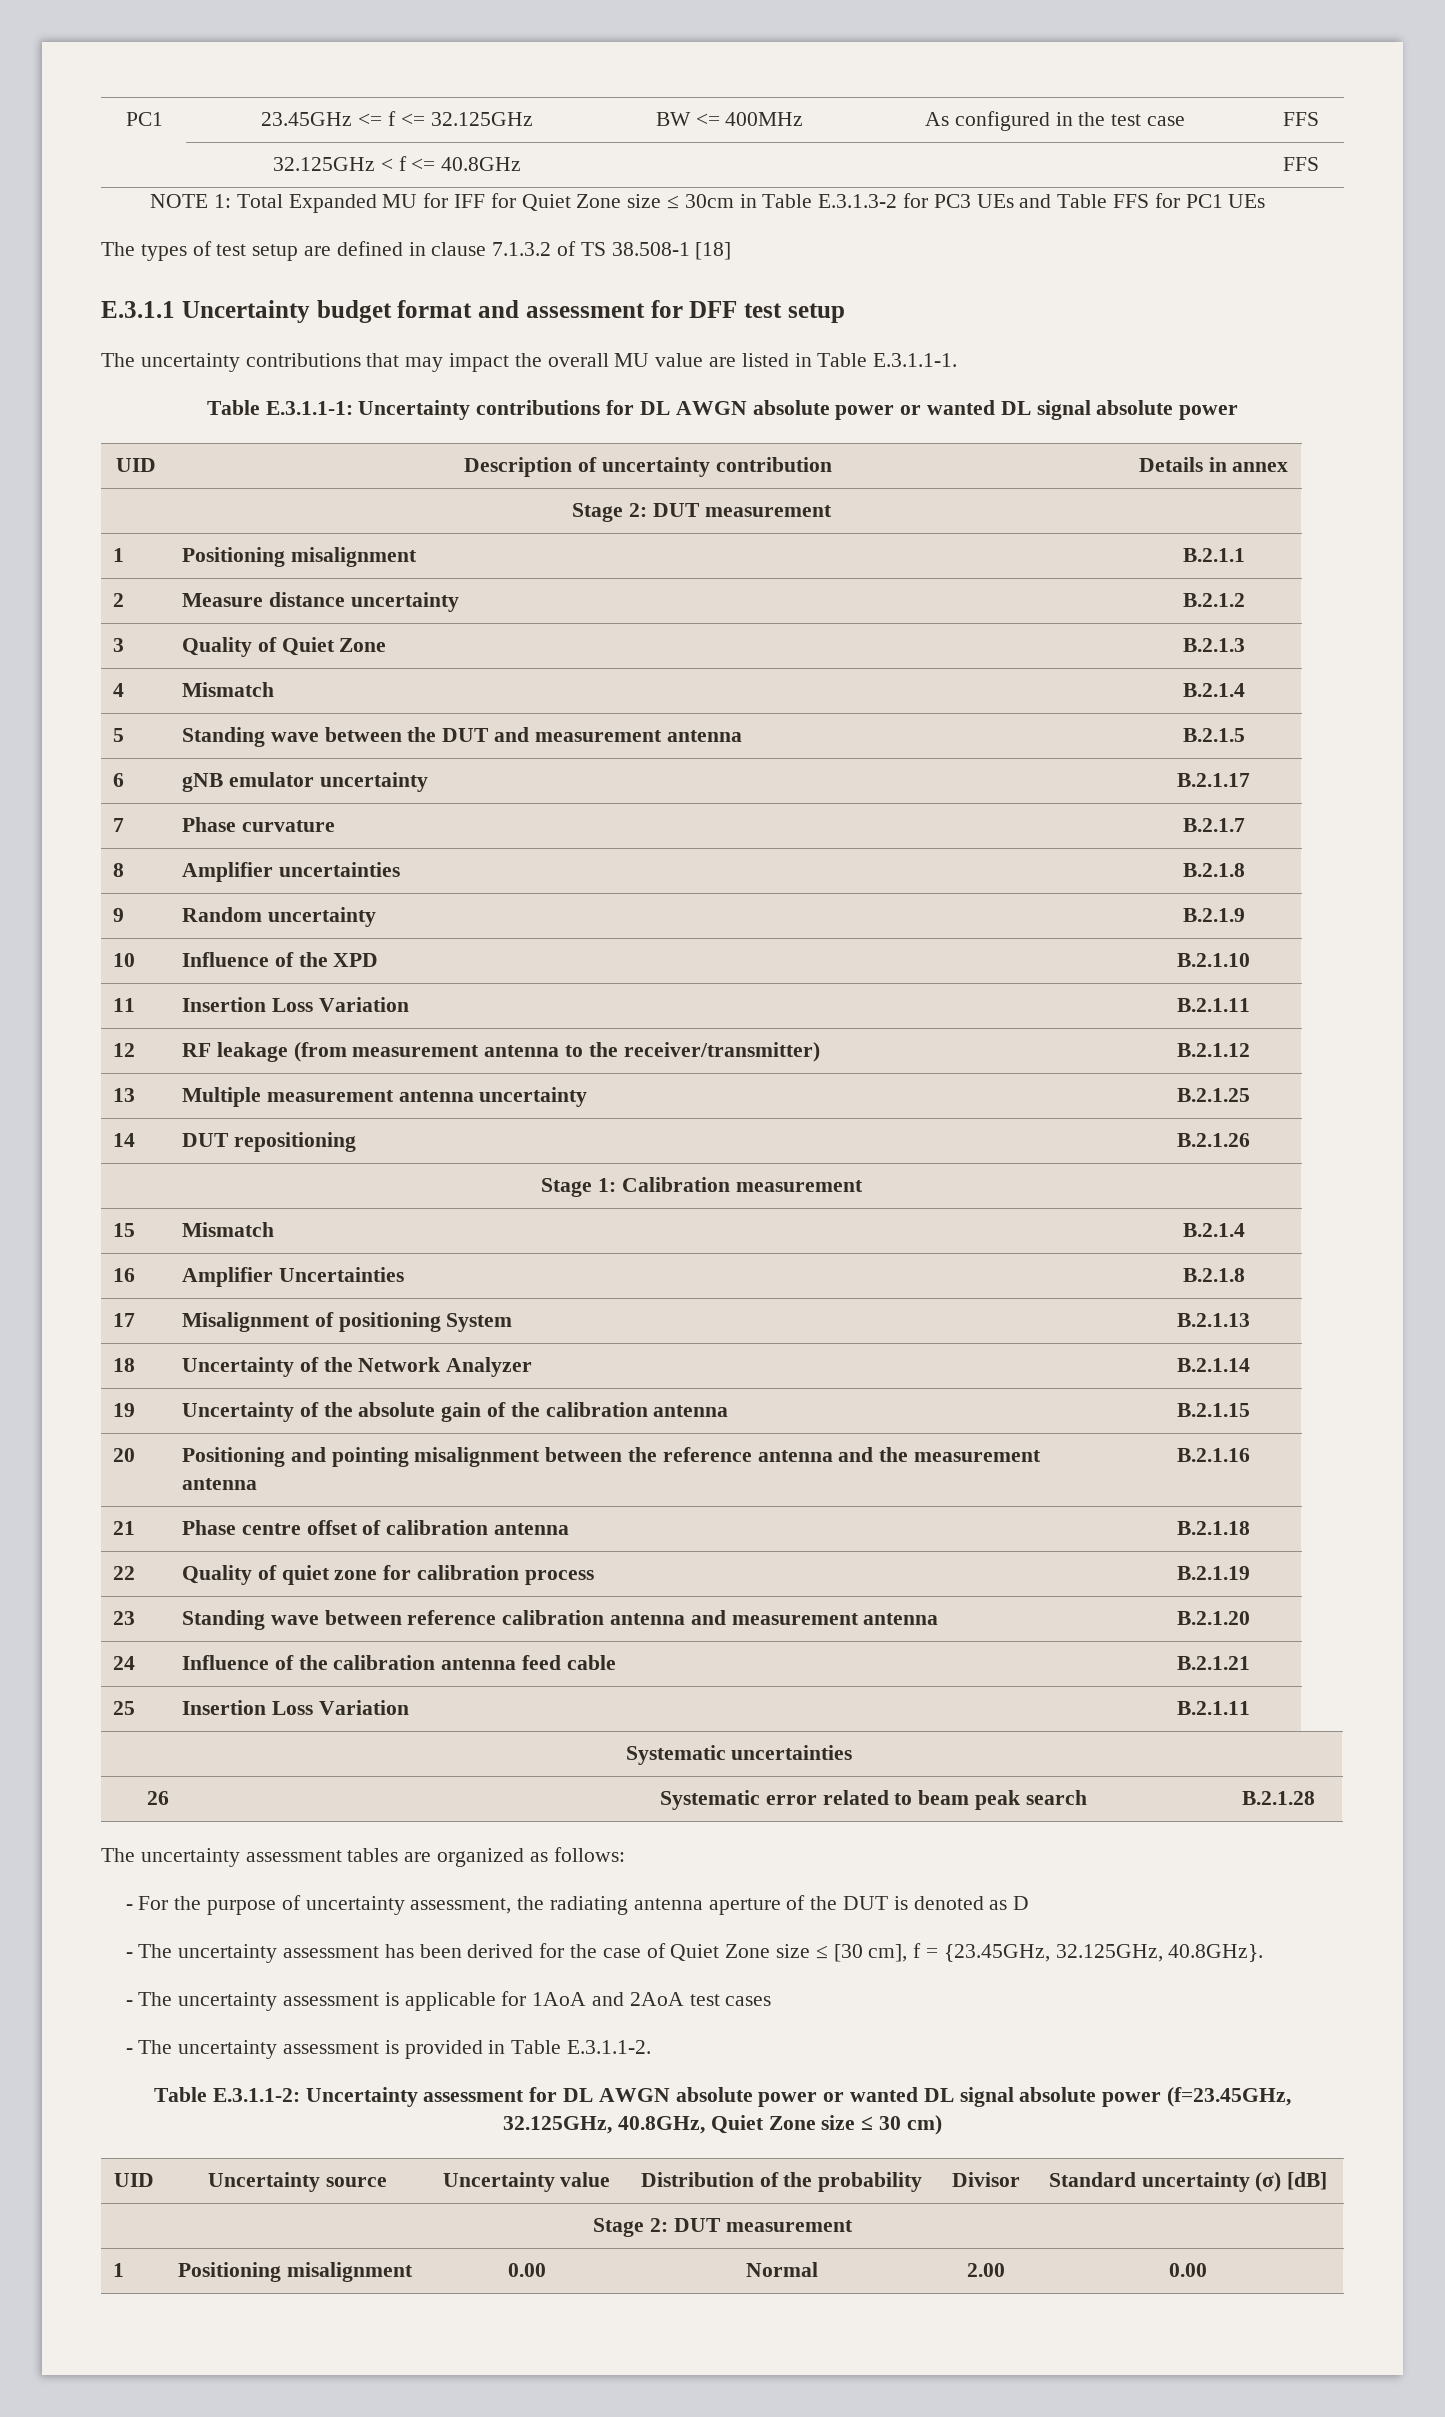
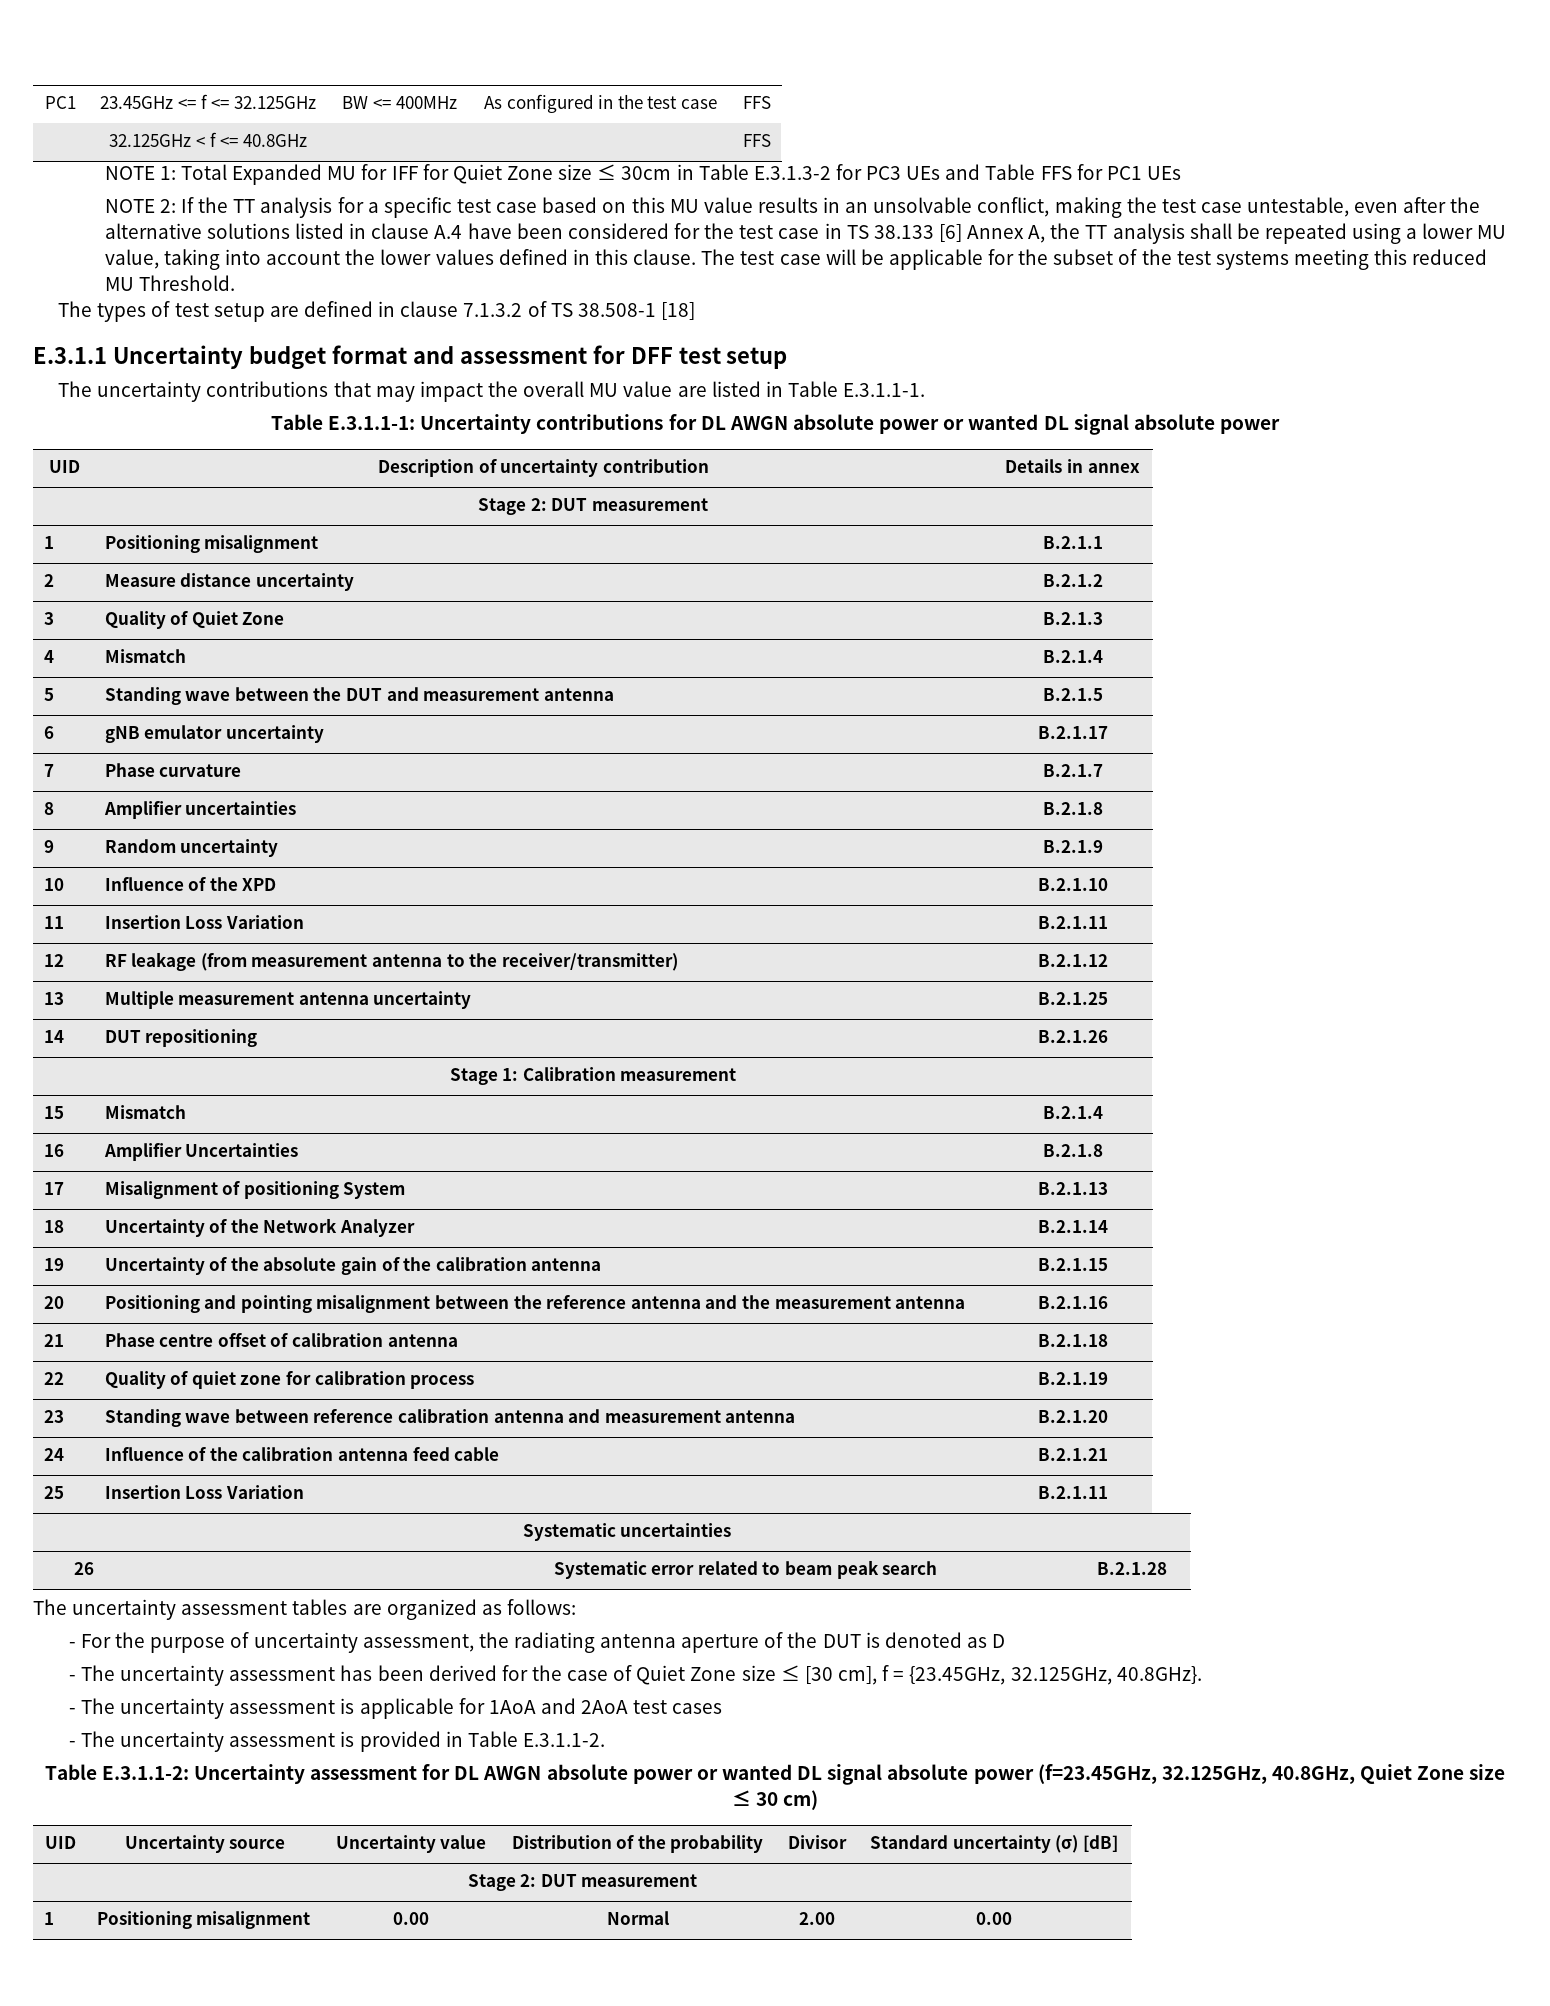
(1266, 201) none -> [104,197,1481,218] [104,223,1507,244] [104,249,1488,270] [104,275,235,291] // NOTE 2: If the TT analysis for a specific test case based on this MU value results in an unsolvable conflict, making the test case untestable, even after the alternative solutions listed in clause A.4 have been considered for the test case in TS 38.133 [6] Annex A, the TT analysis shall be repeated using a lower MU value, taking into account the lower values defined in this clause. The test case will be applicable for the subset of the test systems meeting this reduced MU Threshold.

